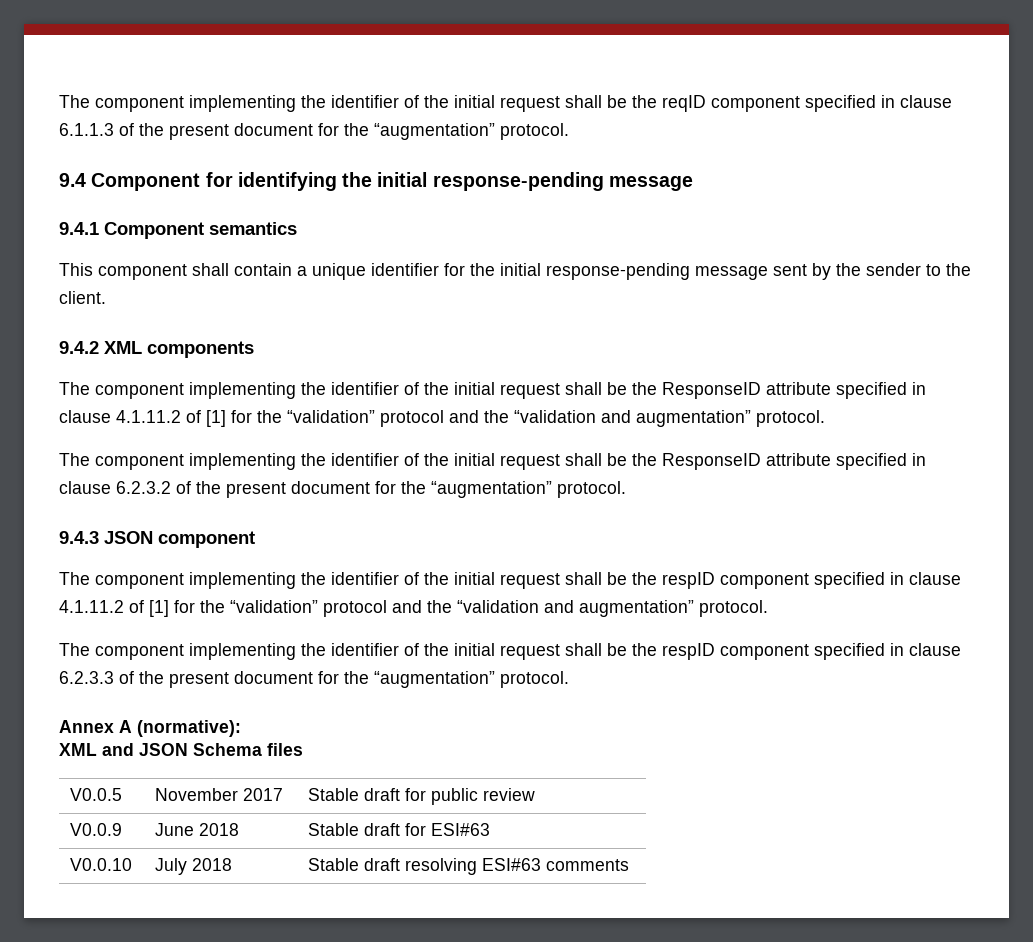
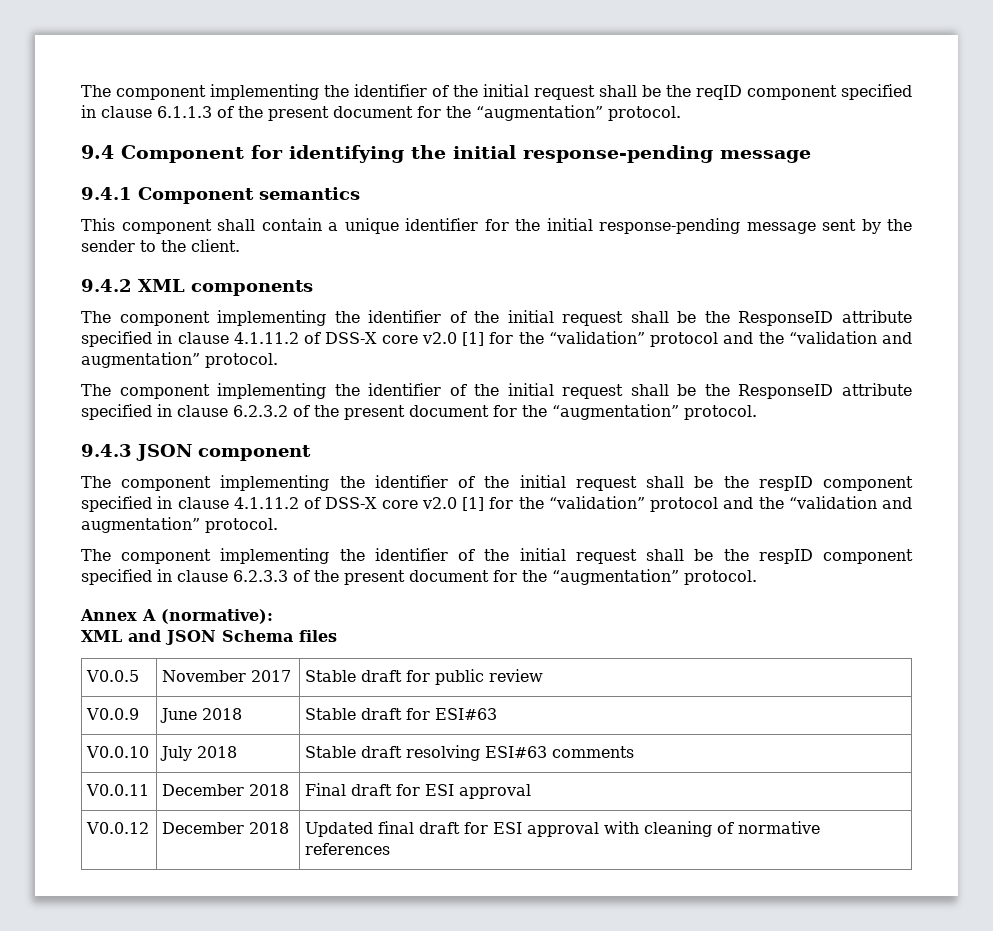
(201, 416) none -> [325,332,457,344] DSS-X core v2.0
(144, 606) none -> [325,497,457,509] DSS-X core v2.0
(630, 865) none -> [86,784,150,796] [162,784,290,796] [305,783,532,799] [86,822,150,834] [162,822,290,834] [305,821,821,837] [305,843,391,855] // V0.0.11 | December 2018 | Final draft for ESI approval // V0.0.12 | December 2018 | Updated final draft for ESI approval with cleaning of normative references

